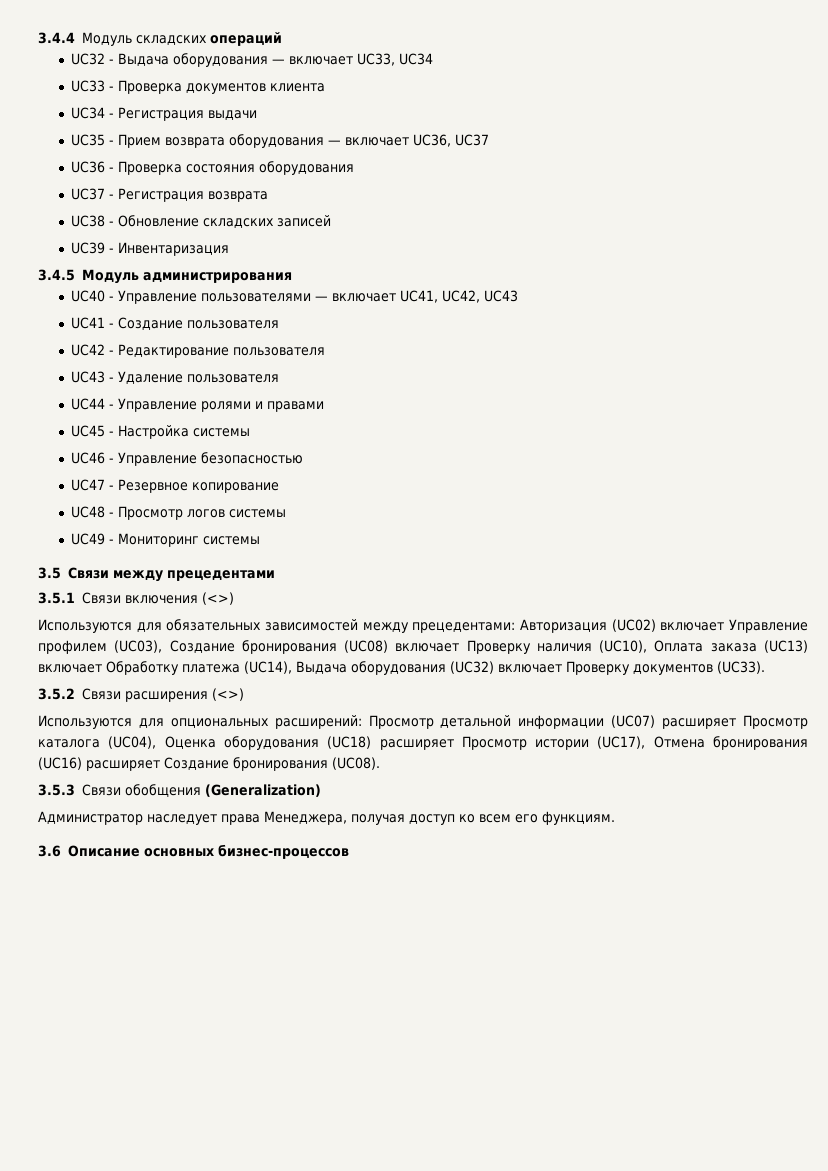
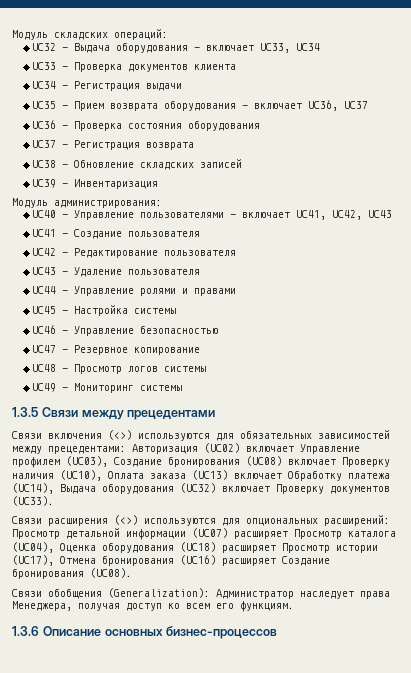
[38,32,75,44] 3.4.4 -> (12, 35) none
[209,32,282,46] операций -> [114,29,168,40] операций:
[38,269,292,284] 3.4.5 Модуль администрирования -> [12,198,162,208] Модуль администрирования:
[38,567,61,579] 3.5 -> [12,407,38,417] 1.3.5
[38,592,75,604] 3.5.1 -> (215, 415) none
[38,619,132,633] // Используются -> [138,433,210,441] используются
[38,688,75,700] 3.5.2 -> (54, 501) none
[38,715,132,729] // Используются -> [144,518,216,526] используются
[38,784,75,796] 3.5.3 -> (132, 573) none
[204,784,321,797] (Generalization) // -> [108,588,210,598] (Generalization):
[38,845,61,857] 3.6 -> [12,626,39,636] 1.3.6

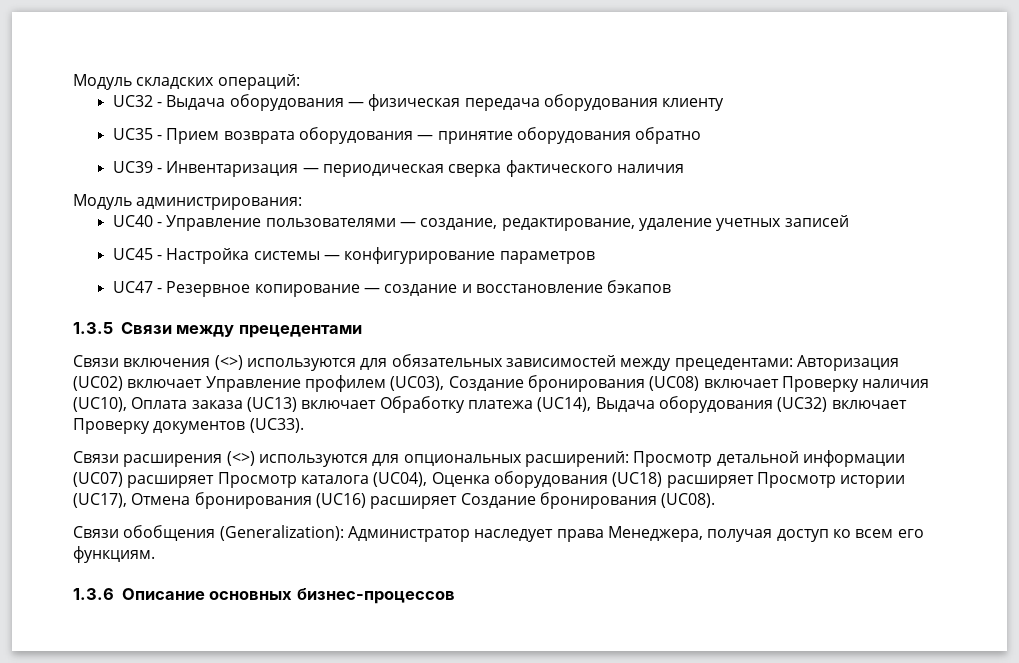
[205,43,320,53] [31,62,236,72] [31,81,182,91] включает UC33, UC34 // UC33 - Проверка документов клиента // UC34 - Регистрация выдачи -> [368,94,725,111] физическая передача оборудования клиенту
[253,100,368,111] [31,120,260,131] [31,140,194,150] [31,159,242,170] [31,179,158,189] включает UC36, UC37 // UC36 - Проверка состояния оборудования // UC37 - Регистрация возврата // UC38 - Обновление складских записей // UC39 - Инвентаризация -> [437,127,702,144] [112,160,684,177] принятие оборудования обратно // UC39 - Инвентаризация — периодическая сверка фактического наличия
[241,210,392,220] [31,229,200,239] [31,248,236,258] [31,267,200,277] [31,286,236,296] включает UC41, UC42, UC43 // UC41 - Создание пользователя // UC42 - Редактирование пользователя // UC43 - Удаление пользователя // UC44 - Управление ролями и правами -> [420,215,849,231] создание, редактирование, удаление учетных записей
[31,325,218,336] // UC46 - Управление безопасностью -> [323,247,595,264] — конфигурирование параметров
[31,364,206,374] [31,383,182,393] // UC48 - Просмотр логов системы // UC49 - Мониторинг системы -> [363,280,672,296] — создание и восстановление бэкапов

